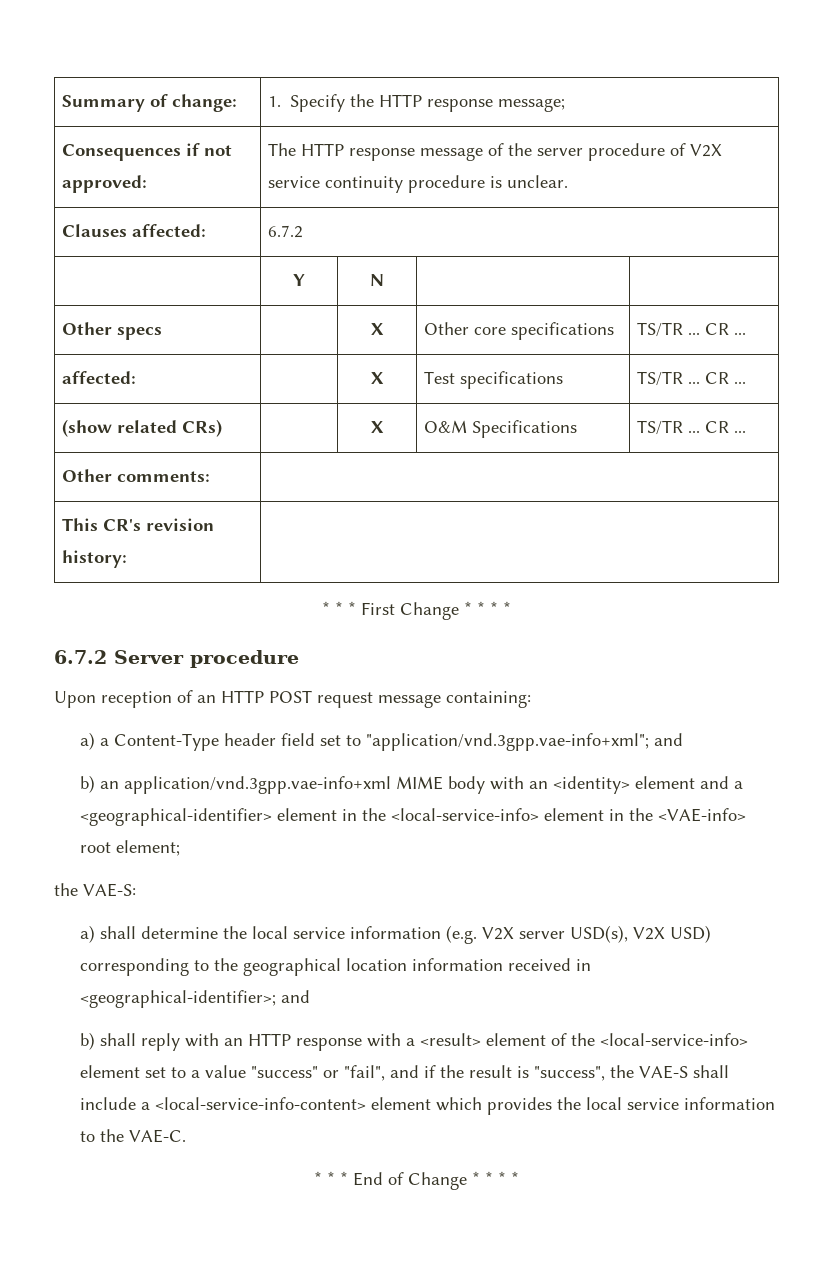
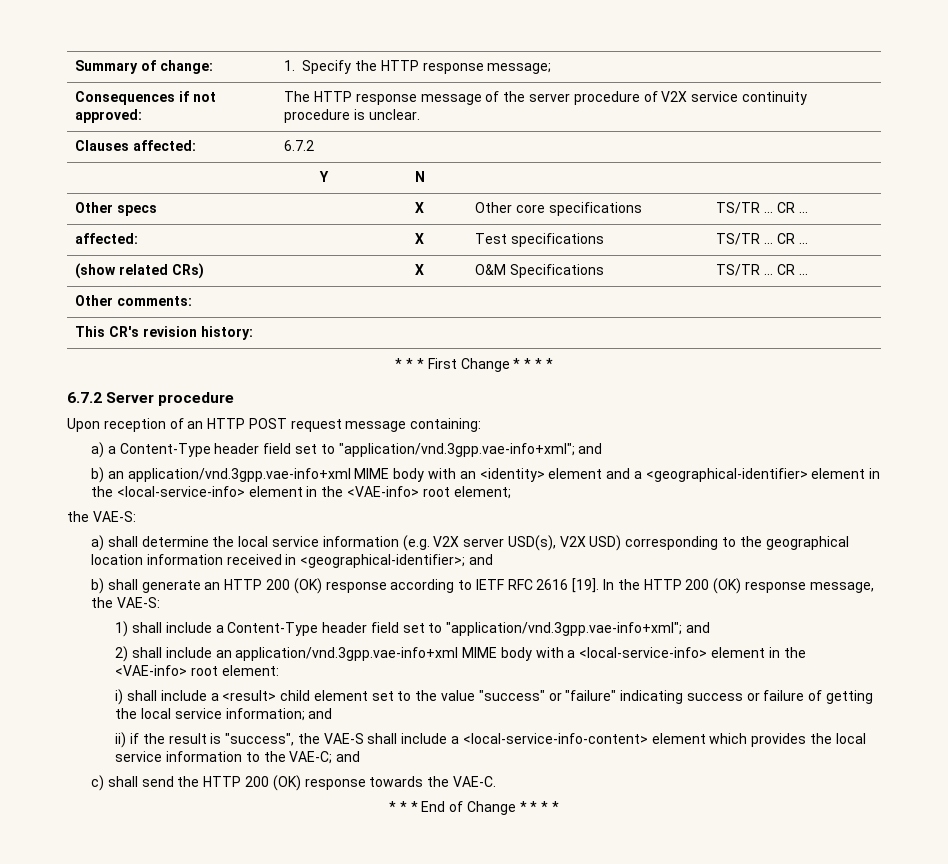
[140,1033,748,1051] reply with an HTTP response with a <result> element of the <local-service-info> -> [141,578,874,594] [91,597,160,608] [115,621,710,637] [115,646,806,662] [115,665,279,676] [115,689,311,705] generate an HTTP 200 (OK) response according to IETF RFC 2616 [19]. In the HTTP 200 (OK) response message, the VAE-S: // 1) shall include a Content-Type header field set to "application/vnd.3gpp.vae-info+xml"; and // 2) shall include an application/vnd.3gpp.vae-info+xml MIME body with a <local-service-info> element in the <VAE-info> root element: // i) shall include a <result> child
[190,1070,200,1078] a -> [415,690,438,701] the
[343,1065,419,1081] "fail", and -> [565,690,873,704] [115,708,333,721] [115,732,127,748] "failure" indicating success or failure of getting the local service information; and // ii)
(124, 1135) none -> [289,751,361,764] [91,775,450,791] VAE-C; and // c) shall send the HTTP 200 (OK) response towards the

